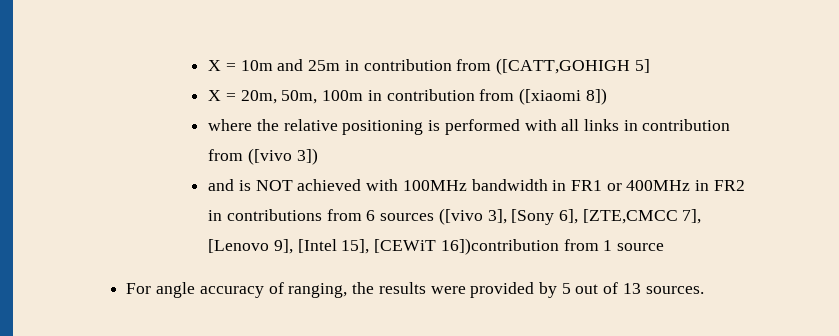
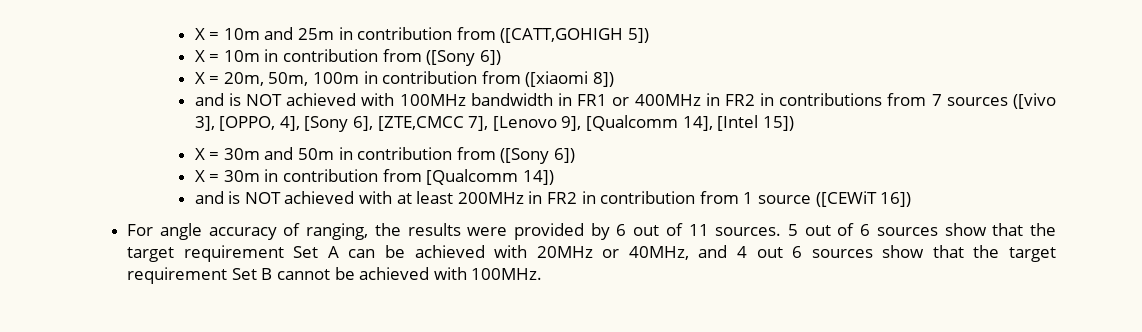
[634,59,650,73] 5] -> [627,28,649,43] [194,49,501,66] 5]) // X = 10m in contribution from ([Sony 6])
[208,119,731,135] [208,148,318,165] // where the relative positioning is performed with all links in contribution from ([vivo 3]) -> (614, 79) none
[366,210,376,221] 6 -> [931,94,942,106] 7
(507, 216) none -> [219,116,300,131] [OPPO, 4],
[297,238,559,255] [Intel 15], [CEWiT 16])contribution -> [585,115,794,131] [194,147,575,164] [194,169,554,185] [194,191,696,204] [Qualcomm 14], [Intel 15]) // X = 30m and 50m in contribution from ([Sony 6]) // X = 30m in contribution from [Qualcomm 14]) // and is NOT achieved with at least 200MHz in FR2 in contribution
(664, 247) none -> [815,191,912,207] ([CEWiT 16])
[561,282,704,294] 5 out of 13 sources. -> [616,223,1056,236] [127,245,1057,262] [127,267,543,284] 6 out of 11 sources. 5 out of 6 sources show that the target requirement Set A can be achieved with 20MHz or 40MHz, and 4 out 6 sources show that the target requirement Set B cannot be achieved with 100MHz.

